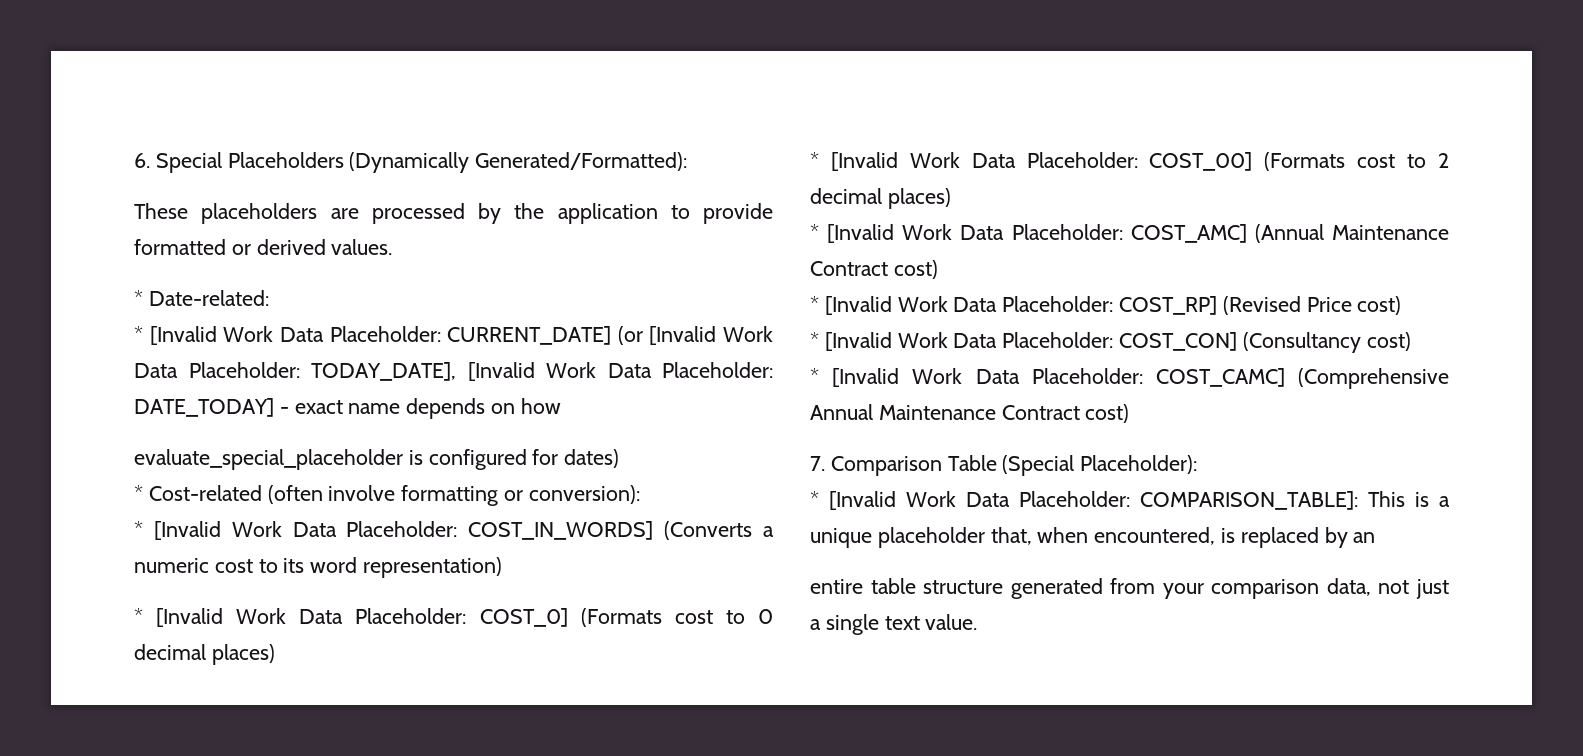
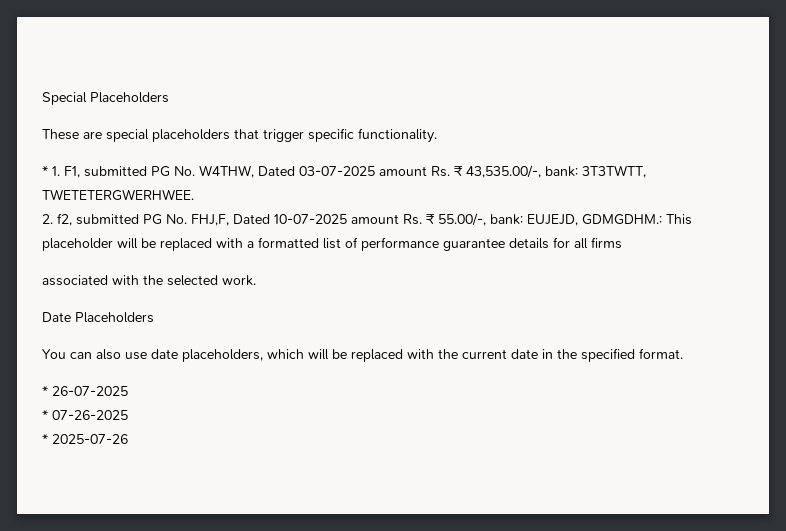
[134,153,150,168] 6. -> (42, 98) none
[349,152,688,173] (Dynamically Generated/Formatted): -> (169, 97) none
[201,203,773,224] [134,239,393,255] [134,290,269,306] [134,326,774,345] [134,362,773,381] [134,398,561,419] [134,449,620,470] [134,485,640,506] [134,521,774,540] [134,557,503,578] [134,608,774,627] [134,644,275,665] [810,152,1449,171] [810,188,951,209] [810,224,1449,243] [810,260,938,279] [810,296,1402,315] [810,332,1411,353] [810,368,1449,389] [810,404,1130,423] [810,455,1198,476] [810,491,1450,510] [810,527,1376,548] [810,578,1449,599] [810,614,978,635] placeholders are processed by the application to provide formatted or derived values. // * Date-related: // * [Invalid Work Data Placeholder: CURRENT_DATE] (or [Invalid Work Data Placeholder: TODAY_DATE], [Invalid Work Data Placeholder: DATE_TODAY] - exact name depends on how // evaluate_special_placeholder is configured for dates) // * Cost-related (often involve formatting or conversion): // * [Invalid Work Data Placeholder: COST_IN_WORDS] (Converts a numeric cost to its word representation) // * [Invalid Work Data Placeholder: COST_0] (Formats cost to 0 decimal places) // * [Invalid Work Data Placeholder: COST_00] (Formats cost to 2 decimal places) // * [Invalid Work Data Placeholder: COST_AMC] (Annual Maintenance Contract cost) // * [Invalid Work Data Placeholder: COST_RP] (Revised Price cost) // * [Invalid Work Data Placeholder: COST_CON] (Consultancy cost) // * [Invalid Work Data Placeholder: COST_CAMC] (Comprehensive Annual Maintenance Contract cost) // 7. Comparison Table (Special Placeholder): // * [Invalid Work Data Placeholder: COMPARISON_TABLE]: This is a unique placeholder that, when encountered, is replaced by an // entire table structure generated from your comparison data, not just a single text value. -> [83,128,437,143] [42,165,646,178] [42,189,194,201] [42,213,692,226] [42,237,622,251] [42,275,256,286] [42,312,154,323] [42,348,683,362] [42,386,128,396] [42,410,128,420] [42,434,128,444] are special placeholders that trigger specific functionality. // * 1. F1, submitted PG No. W4THW, Dated 03-07-2025 amount Rs. ₹ 43,535.00/-, bank: 3T3TWTT, TWETETERGWERHWEE. // 2. f2, submitted PG No. FHJ,F, Dated 10-07-2025 amount Rs. ₹ 55.00/-, bank: EUJEJD, GDMGDHM.: This placeholder will be replaced with a formatted list of performance guarantee details for all firms // associated with the selected work. // Date Placeholders // You can also use date placeholders, which will be replaced with the current date in the specified format. // * 26-07-2025 // * 07-26-2025 // * 2025-07-26

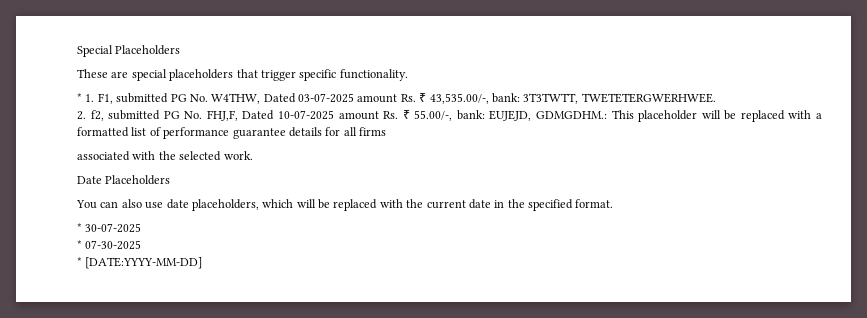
[52,386,128,396] [42,410,128,420] [42,434,128,444] 26-07-2025 // * 07-26-2025 // * 2025-07-26 -> [85,223,142,233] [77,240,142,250] [77,257,203,269] 30-07-2025 // * 07-30-2025 // * [DATE:YYYY-MM-DD]

